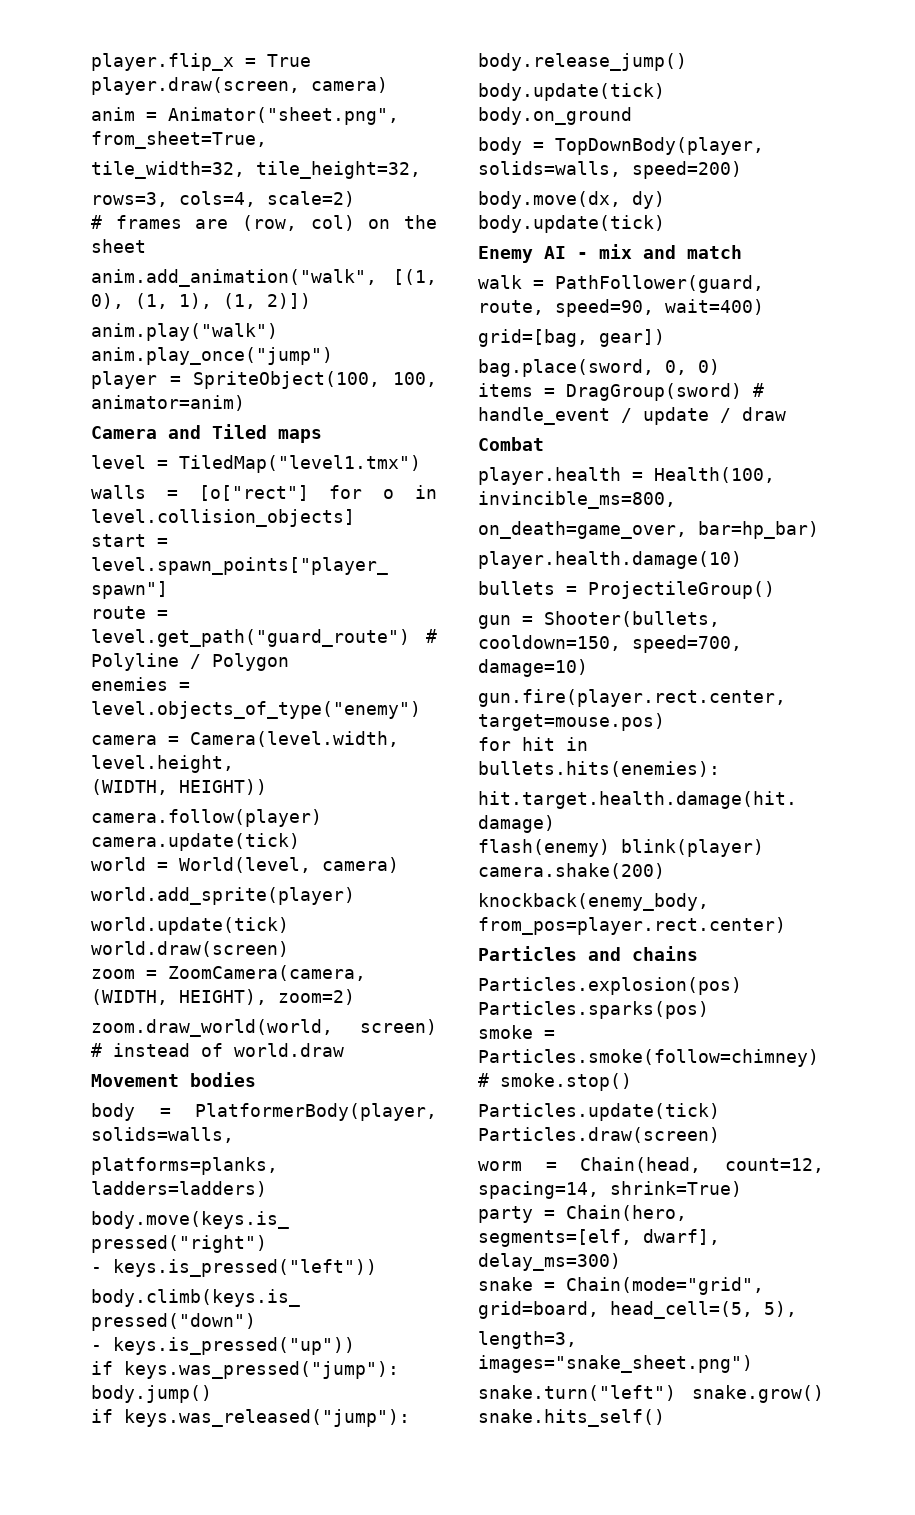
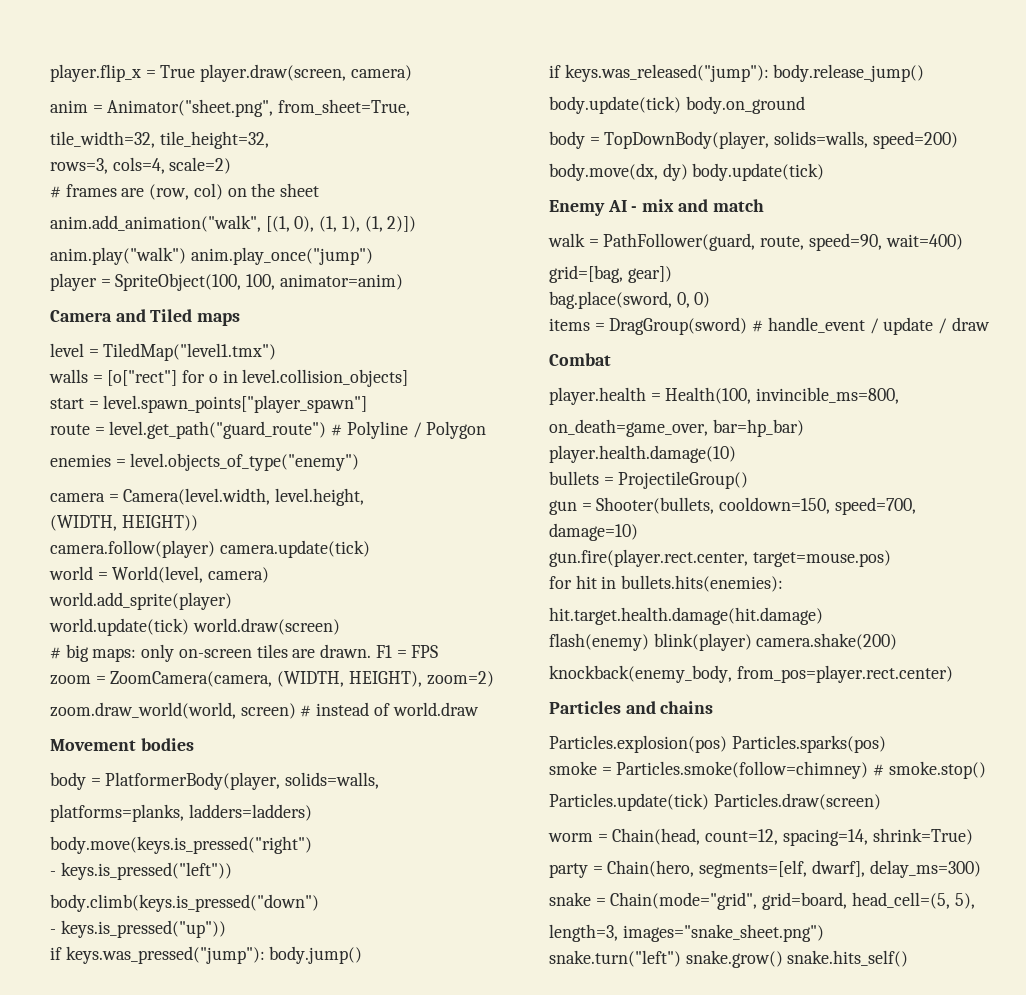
(289, 949) none -> [50,644,439,662] // # big maps: only on-screen tiles are drawn. F1 = FPS

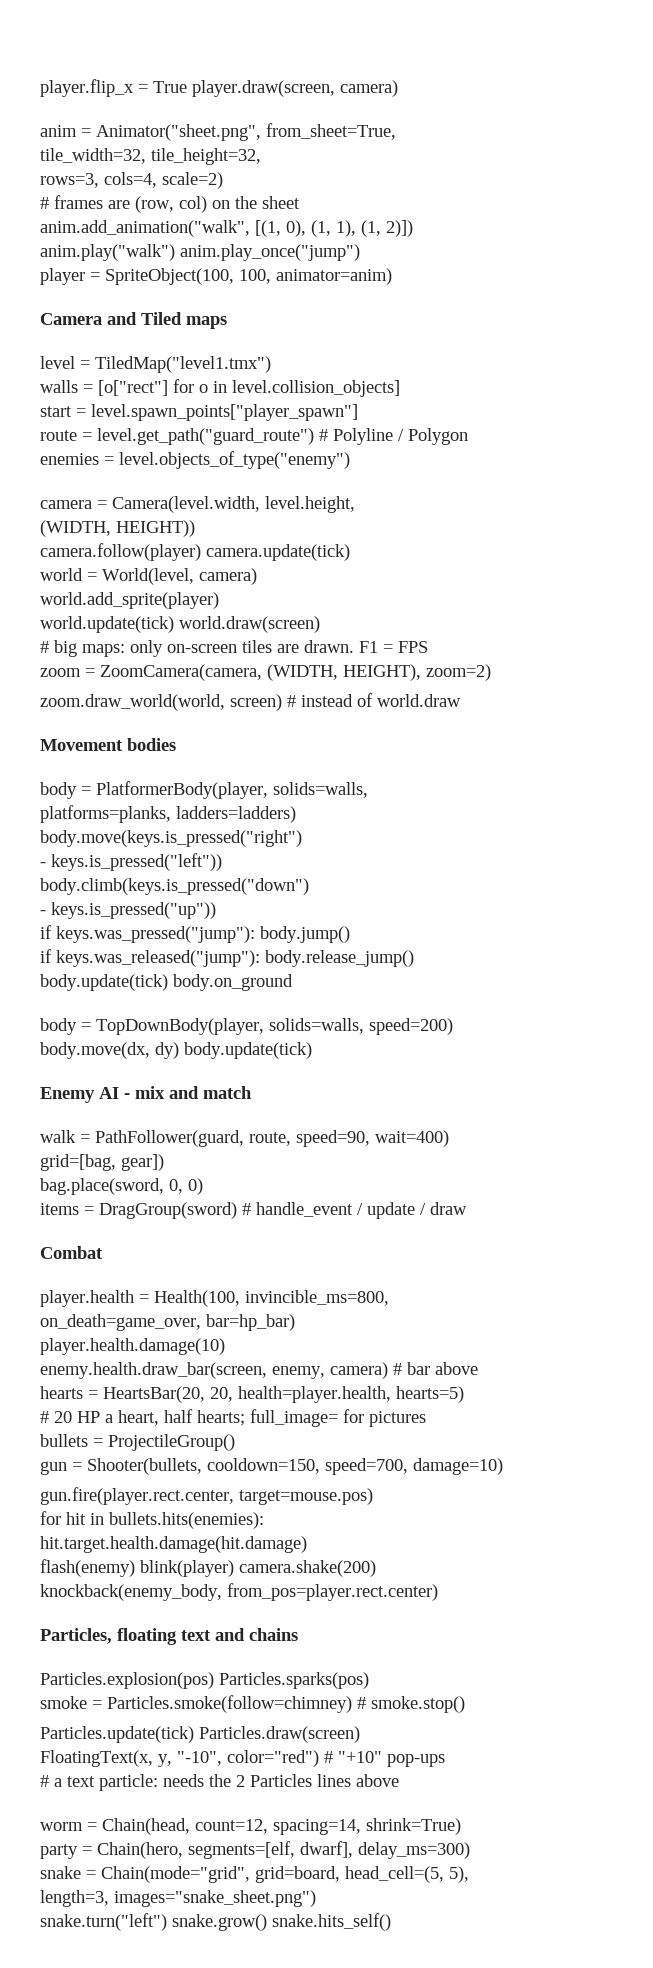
(736, 454) none -> [40,1362,478,1379] [40,1386,464,1403] [40,1409,426,1427] // enemy.health.draw_bar(screen, enemy, camera) # bar above // hearts = HeartsBar(20, 20, health=player.health, hearts=5) // # 20 HP a heart, half hearts; full_image= for pictures
[549,701,621,714] Particles -> [40,1628,211,1645] Particles, floating text
(881, 801) none -> [40,1750,445,1767] [40,1774,399,1791] // FloatingText(x, y, "-10", color="red") # "+10" pop-ups // # a text particle: needs the 2 Particles lines above

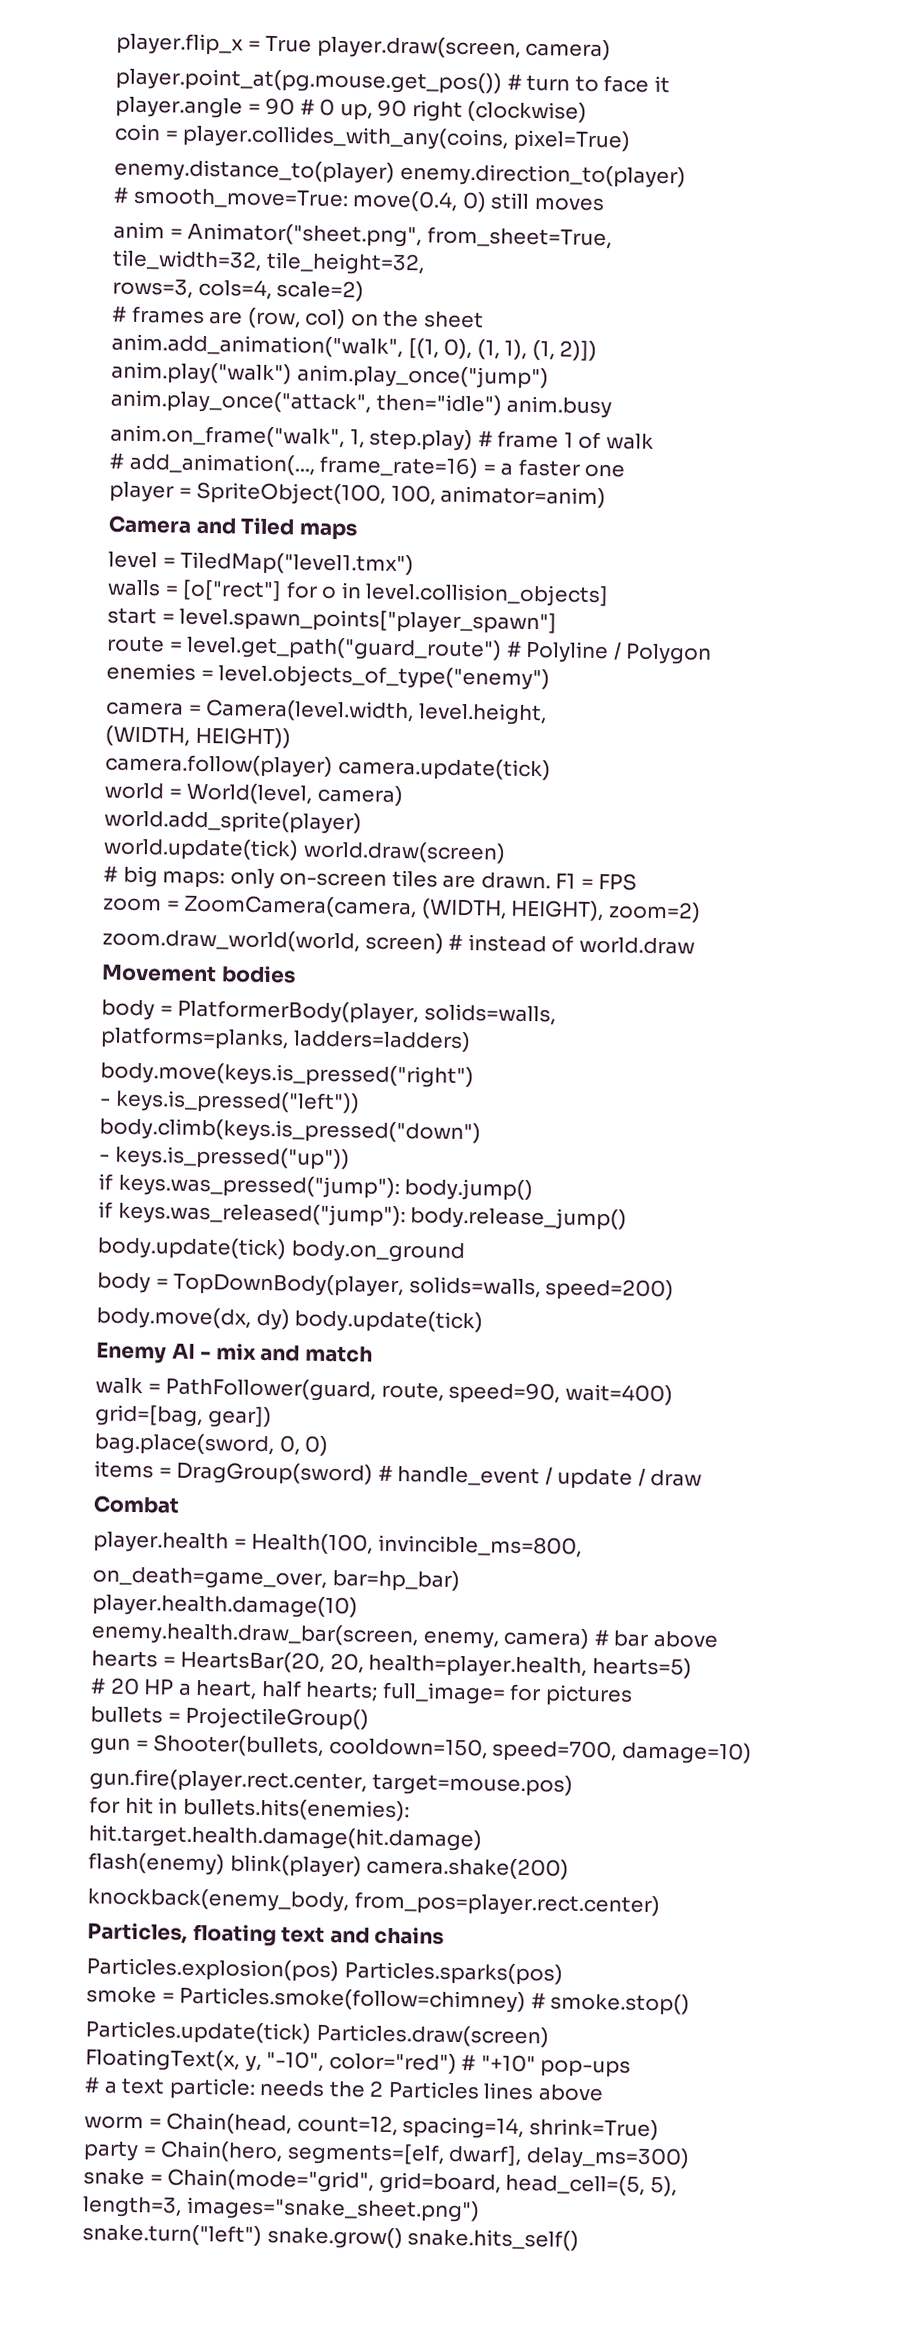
(398, 88) none -> [115,67,670,95] [115,96,588,123] [114,123,631,153] [114,158,686,189] [113,187,605,213] // player.point_at(pg.mouse.get_pos()) # turn to face it // player.angle = 90 # 0 up, 90 right (clockwise) // coin = player.collides_with_any(coins, pixel=True) // enemy.distance_to(player) enemy.direction_to(player) // # smooth_move=True: move(0.4, 0) still moves
(360, 252) none -> [110,389,613,419] [110,424,654,452] [109,452,626,479] // anim.play_once("attack", then="idle") anim.busy // anim.on_frame("walk", 1, step.play) # frame 1 of walk // # add_animation(..., frame_rate=16) = a faster one

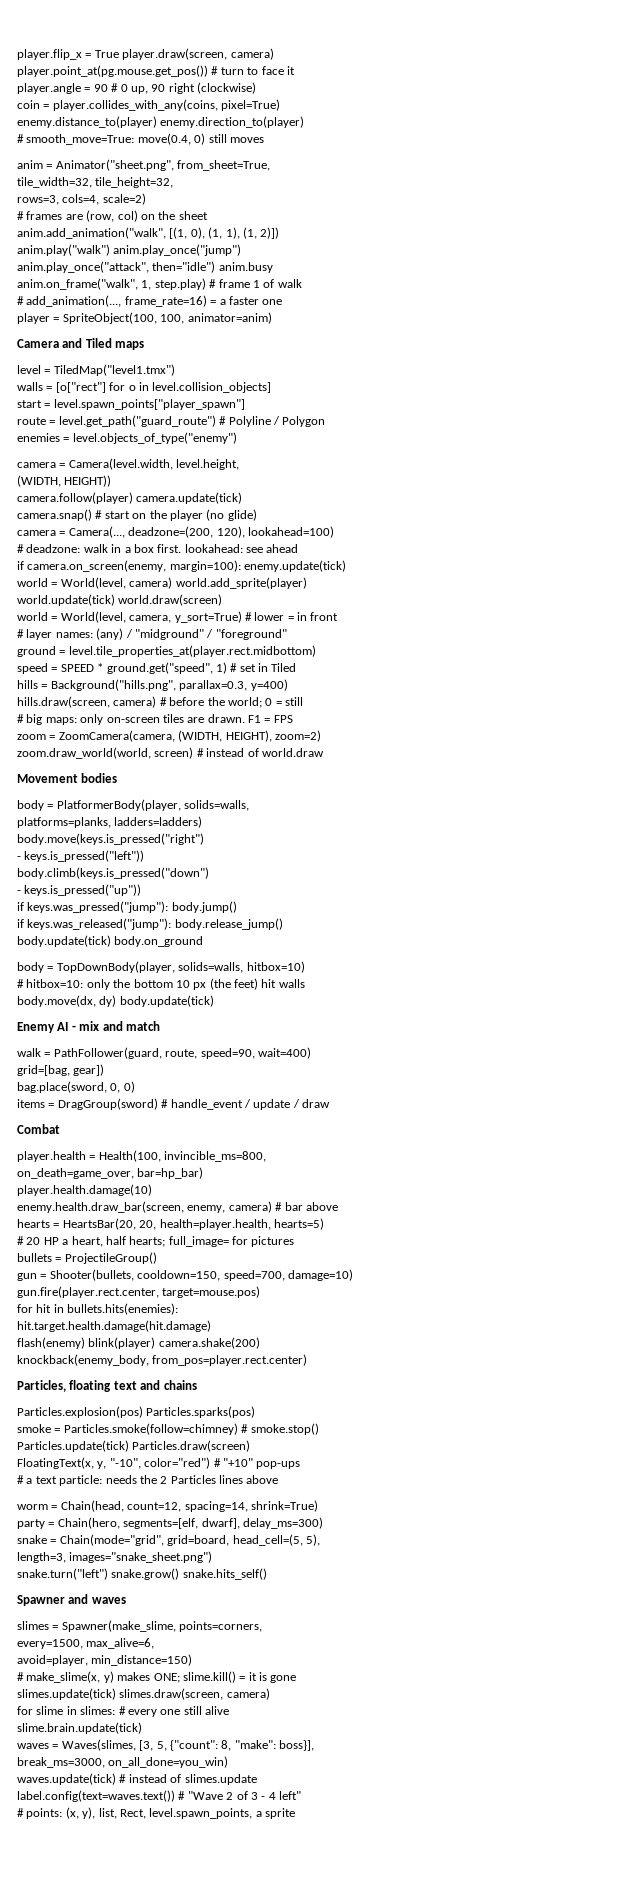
(551, 769) none -> [17,509,257,521] [17,526,334,538] [17,544,299,553] [17,560,347,572] // camera.snap() # start on the player (no glide) // camera = Camera(..., deadzone=(200, 120), lookahead=100) // # deadzone: walk in a box first. lookahead: see ahead // if camera.on_screen(enemy, margin=100): enemy.update(tick)
(403, 795) // -> (173, 583) none
(506, 852) none -> [17,611,339,623] [17,628,287,640] [17,645,316,657] [17,662,297,674] [17,679,288,691] [17,696,303,708] // world = World(level, camera, y_sort=True) # lower = in front // # layer names: (any) / "midground" / "foreground" // ground = level.tile_properties_at(player.rect.midbottom) // speed = SPEED * ground.get("speed", 1) # set in Tiled // hills = Background("hills.png", parallax=0.3, y=400) // hills.draw(screen, camera) # before the world; 0 = still
[545,1278,675,1302] speed=200) -> [246,961,305,973] [17,978,305,990] hitbox=10) // # hitbox=10: only the bottom 10 px (the feet) hit walls
(580, 2239) none -> [17,1594,126,1606] [17,1620,263,1632] [17,1638,155,1649] [17,1654,193,1666] [17,1671,297,1683] [17,1688,270,1700] [17,1706,229,1717] [17,1722,142,1734] [17,1739,314,1751] [17,1756,229,1768] [17,1773,257,1785] [17,1790,301,1802] [17,1807,295,1819] // Spawner and waves // slimes = Spawner(make_slime, points=corners, // every=1500, max_alive=6, // avoid=player, min_distance=150) // # make_slime(x, y) makes ONE; slime.kill() = it is gone // slimes.update(tick) slimes.draw(screen, camera) // for slime in slimes: # every one still alive // slime.brain.update(tick) // waves = Waves(slimes, [3, 5, {"count": 8, "make": boss}], // break_ms=3000, on_all_done=you_win) // waves.update(tick) # instead of slimes.update // label.config(text=waves.text()) # "Wave 2 of 3 - 4 left" // # points: (x, y), list, Rect, level.spawn_points, a sprite

